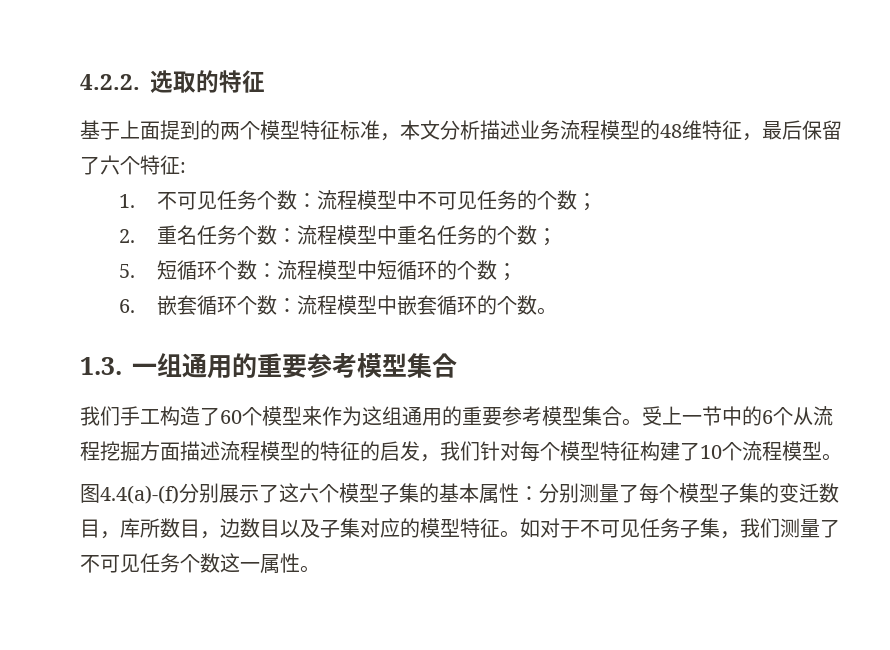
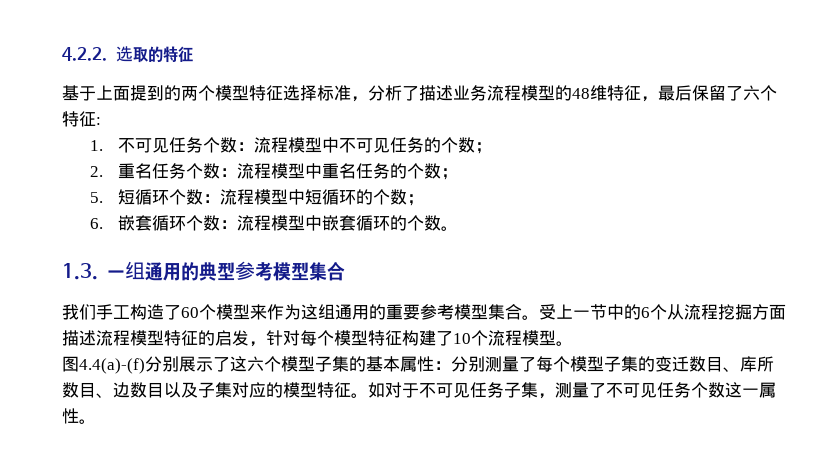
[340,120,480,141] 标准，本文分析 -> [283,85,419,102] 选择标准，分析了
[257,353,307,378] 重要 -> [198,262,235,281] 典型
[300,441,320,461] 的 -> (164, 338) none
[440,441,480,461] 我们 -> (266, 344) none
[100,531,120,539] ， -> [723,367,740,372] 、
[200,531,220,539] ， -> [96,393,113,398] 、
[740,518,780,538] 我们 -> (555, 396) none

